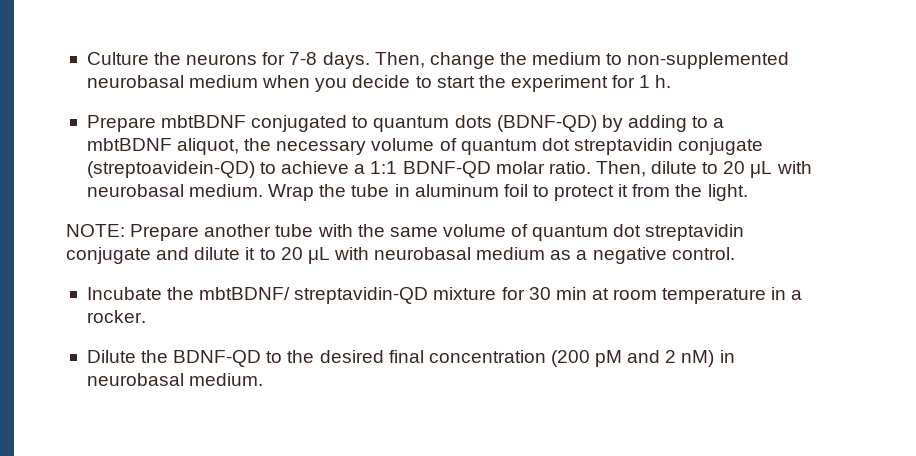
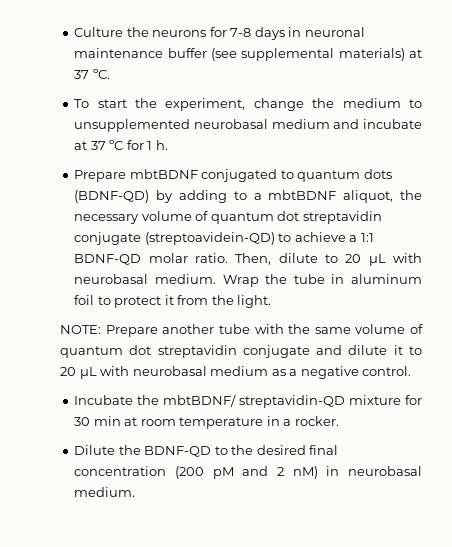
[322,52,425,69] days. Then, -> [254,27,365,40] [74,48,422,61] [74,69,110,79] [74,98,246,111] days in neuronal maintenance buffer (see supplemental materials) at 37 ºC. // To start the experiment,
[627,52,790,69] [86,75,608,92] non-supplemented neurobasal medium when you decide to start the experiment -> [74,119,422,132] [74,140,124,150] unsupplemented neurobasal medium and incubate at 37 ºC

